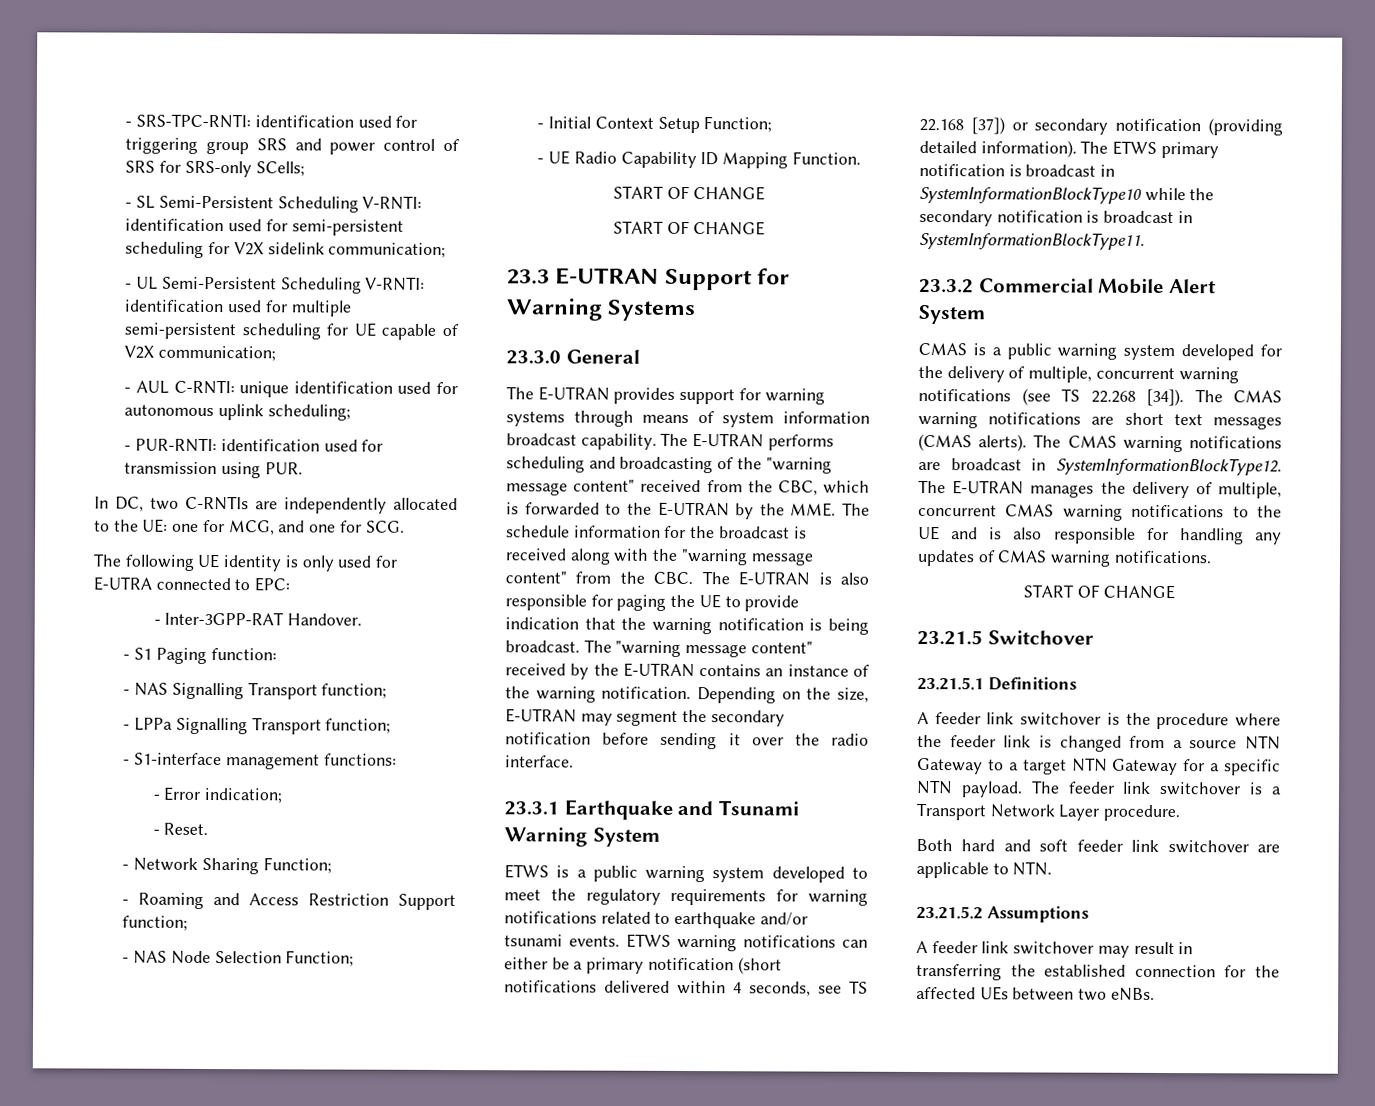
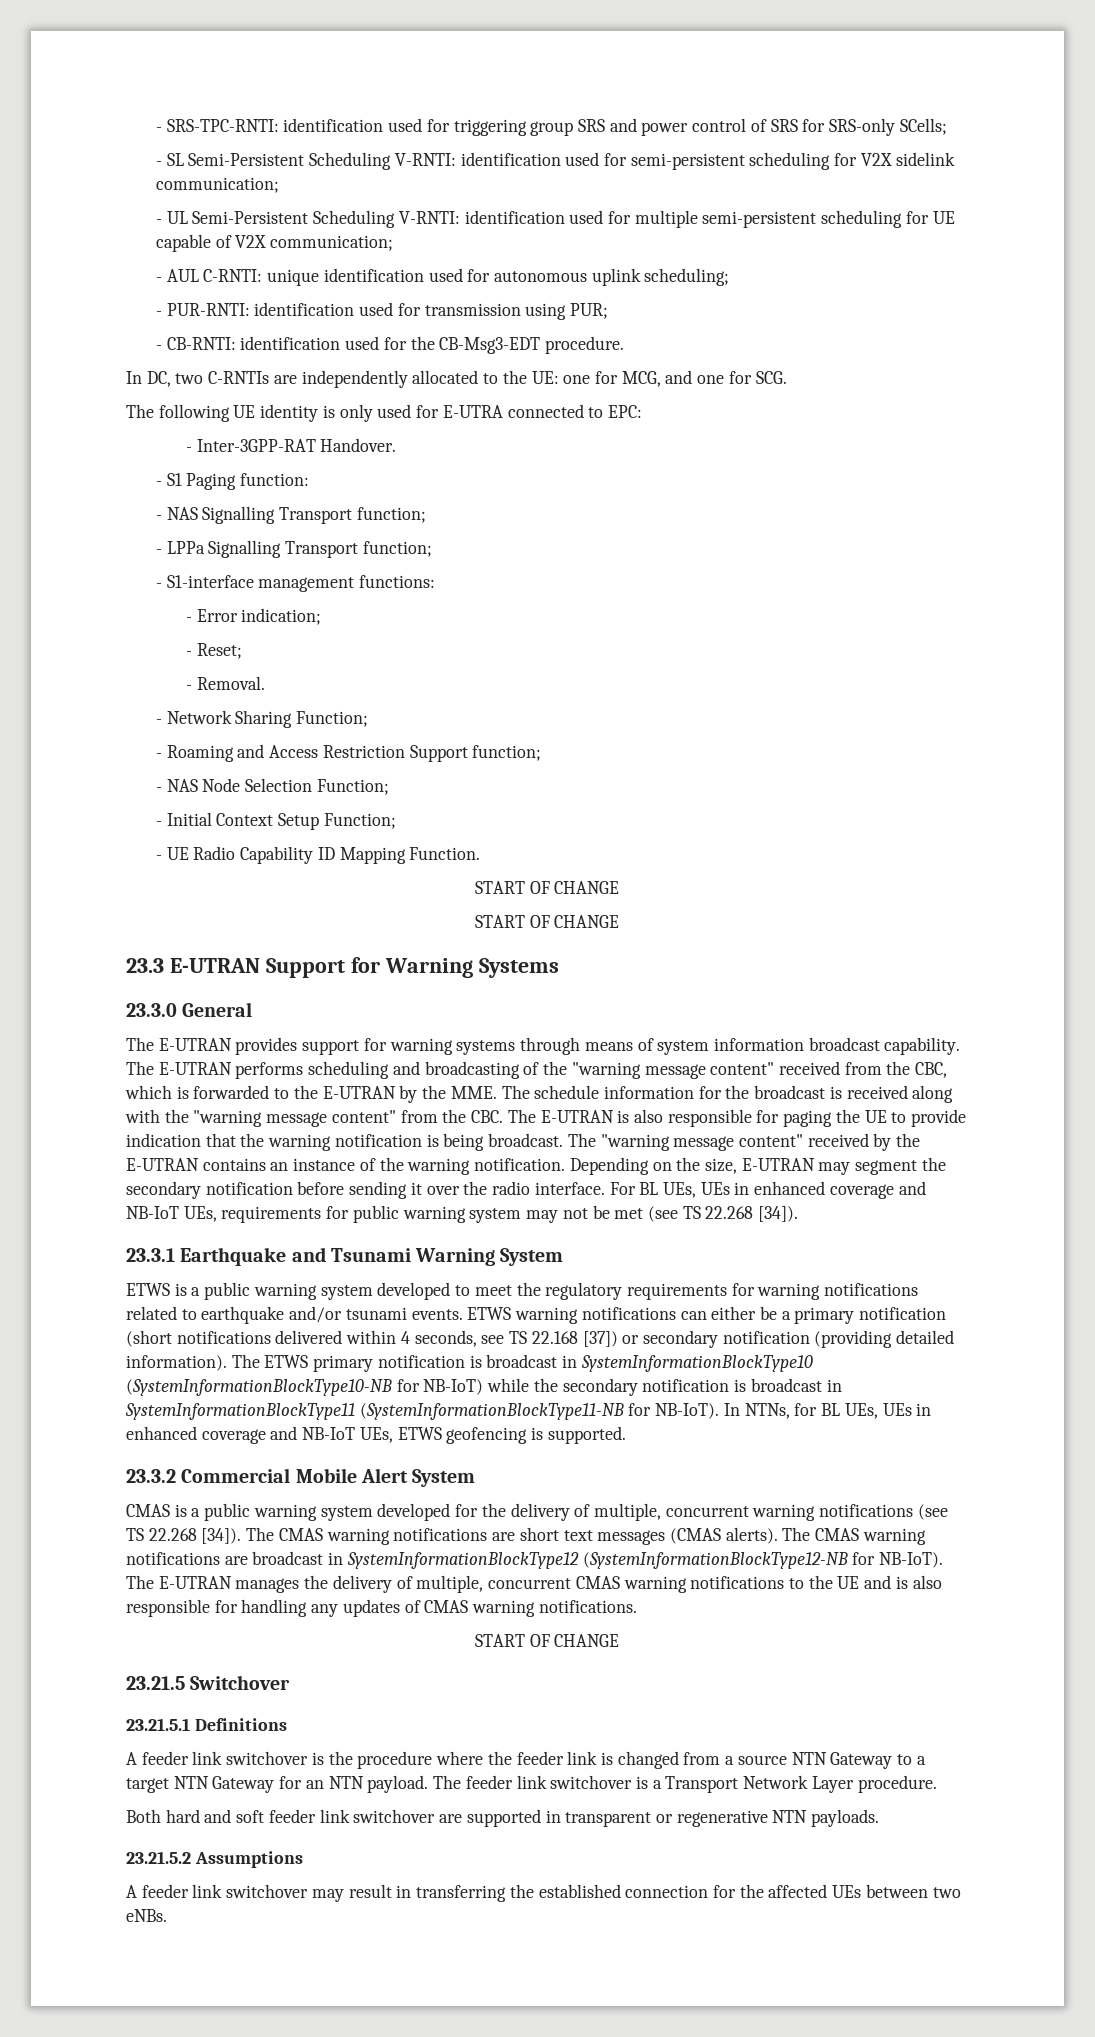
[264,462,303,475] PUR. -> [570,303,609,319] [155,336,625,354] PUR; // - CB-RNTI: identification used for the CB-Msg3-EDT procedure.
[163,822,209,835] Reset. -> [196,643,242,659] [185,676,265,690] Reset; // - Removal.
(574, 761) none -> [609,1181,926,1199] [126,1205,799,1223] For BL UEs, UEs in enhanced coverage and NB-IoT UEs, requirements for public warning system may not be met (see TS 22.268 [34]).
(1142, 194) none -> [126,1379,484,1396] (SystemInformationBlockType10-NB for NB-IoT)
[919,231,1145,250] SystemInformationBlockType11. -> [125,1403,932,1420] [126,1426,626,1444] SystemInformationBlockType11 (SystemInformationBlockType11-NB for NB-IoT). In NTNs, for BL UEs, UEs in enhanced coverage and NB-IoT UEs, ETWS geofencing is supported.
[1056,457,1282,476] SystemInformationBlockType12. -> [346,1552,944,1569] SystemInformationBlockType12 (SystemInformationBlockType12-NB for NB-IoT).
[1210,759,1281,776] a specific -> [305,1780,324,1789] an
[916,861,1053,879] applicable to NTN. -> [466,1809,880,1827] supported in transparent or regenerative NTN payloads.

